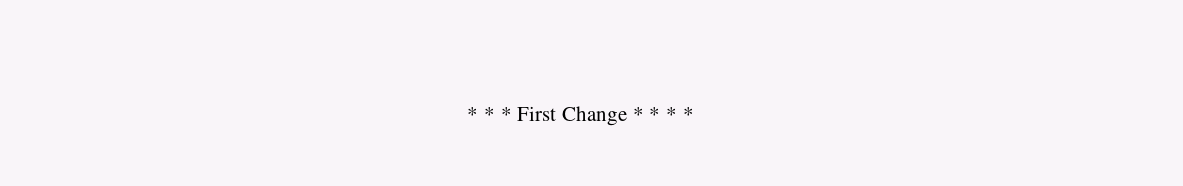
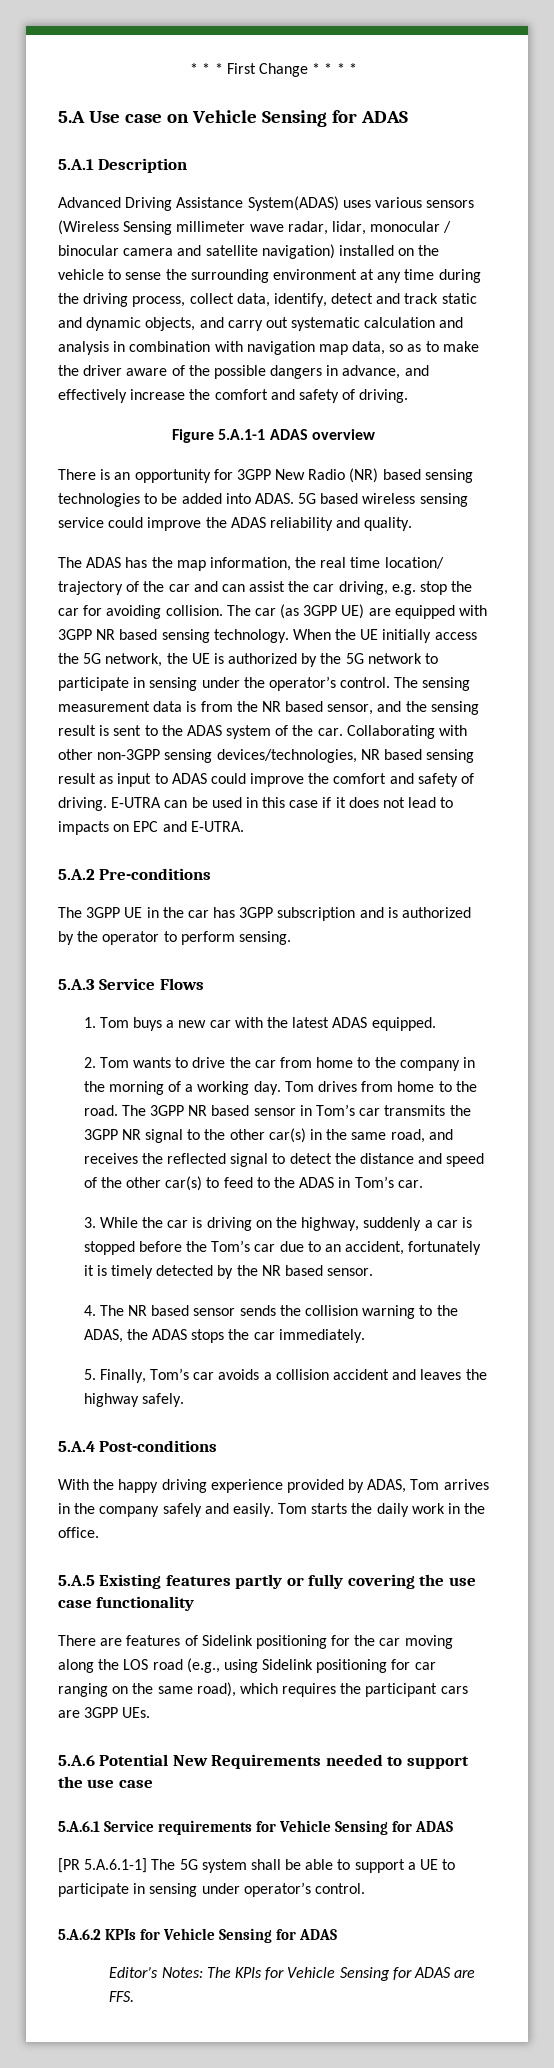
(694, 114) none -> [58,110,408,127] [58,158,188,173] [58,196,475,211] [58,220,452,235] [58,244,440,259] [58,269,481,283] [58,293,477,307] [58,317,464,331] [58,341,479,355] [58,365,429,379] [58,389,409,403] [172,429,375,443] [58,468,473,483] [58,493,468,507] [58,517,413,531] [58,557,444,571] [58,581,473,595] [58,604,488,619] [58,629,477,643] [58,653,439,667] [58,676,471,691] [58,701,479,715] [58,725,468,739] [58,749,475,763] [58,773,475,787] [58,797,454,811] [58,821,244,835] [58,868,212,880] [58,907,472,921] [58,931,291,945] [58,978,204,990] [83,1017,436,1031] [83,1057,475,1071] [83,1081,477,1095] [83,1104,471,1116] [83,1128,453,1143] [83,1153,485,1167] [83,1176,423,1191] [83,1217,472,1231] [83,1240,482,1255] [83,1265,374,1279] [83,1305,458,1319] [83,1329,365,1343] [83,1368,487,1383] [83,1393,184,1407] [58,1440,218,1452] [58,1479,489,1493] [58,1503,486,1517] [58,1527,99,1538] [58,1574,476,1589] [58,1596,195,1611] [58,1635,453,1649] [58,1658,436,1673] [58,1682,468,1697] [58,1707,151,1718] [58,1754,469,1769] [58,1776,153,1788] [58,1820,454,1835] [58,1858,456,1873] [58,1882,365,1897] [58,1928,338,1943] [109,1966,476,1981] [109,1991,135,2002] // 5.A Use case on Vehicle Sensing for ADAS // 5.A.1 Description // Advanced Driving Assistance System(ADAS) uses various sensors (Wireless Sensing millimeter wave radar, lidar, monocular / binocular camera and satellite navigation) installed on the vehicle to sense the surrounding environment at any time during the driving process, collect data, identify, detect and track static and dynamic objects, and carry out systematic calculation and analysis in combination with navigation map data, so as to make the driver aware of the possible dangers in advance, and effectively increase the comfort and safety of driving. // Figure 5.A.1-1 ADAS overview // There is an opportunity for 3GPP New Radio (NR) based sensing technologies to be added into ADAS. 5G based wireless sensing service could improve the ADAS reliability and quality. // The ADAS has the map information, the real time location/ trajectory of the car and can assist the car driving, e.g. stop the car for avoiding collision. The car (as 3GPP UE) are equipped with 3GPP NR based sensing technology. When the UE initially access the 5G network, the UE is authorized by the 5G network to participate in sensing under the operator’s control. The sensing measurement data is from the NR based sensor, and the sensing result is sent to the ADAS system of the car. Collaborating with other non-3GPP sensing devices/technologies, NR based sensing result as input to ADAS could improve the comfort and safety of driving. E-UTRA can be used in this case if it does not lead to impacts on EPC and E-UTRA. // 5.A.2 Pre-conditions // The 3GPP UE in the car has 3GPP subscription and is authorized by the operator to perform sensing. // 5.A.3 Service Flows // 1. Tom buys a new car with the latest ADAS equipped. // 2. Tom wants to drive the car from home to the company in the morning of a working day. Tom drives from home to the road. The 3GPP NR based sensor in Tom’s car transmits the 3GPP NR signal to the other car(s) in the same road, and receives the reflected signal to detect the distance and speed of the other car(s) to feed to the ADAS in Tom’s car. // 3. While the car is driving on the highway, suddenly a car is stopped before the Tom’s car due to an accident, fortunately it is timely detected by the NR based sensor. // 4. The NR based sensor sends the collision warning to the ADAS, the ADAS stops the car immediately. // 5. Finally, Tom’s car avoids a collision accident and leaves the highway safely. // 5.A.4 Post-conditions // With the happy driving experience provided by ADAS, Tom arrives in the company safely and easily. Tom starts the daily work in the office. // 5.A.5 Existing features partly or fully covering the use case functionality // There are features of Sidelink positioning for the car moving along the LOS road (e.g., using Sidelink positioning for car ranging on the same road), which requires the participant cars are 3GPP UEs. // 5.A.6 Potential New Requirements needed to support the use case // 5.A.6.1 Service requirements for Vehicle Sensing for ADAS // [PR 5.A.6.1-1] The 5G system shall be able to support a UE to participate in sensing under operator’s control. // 5.A.6.2 KPIs for Vehicle Sensing for ADAS // Editor’s Notes: The KPIs for Vehicle Sensing for ADAS are FFS.

